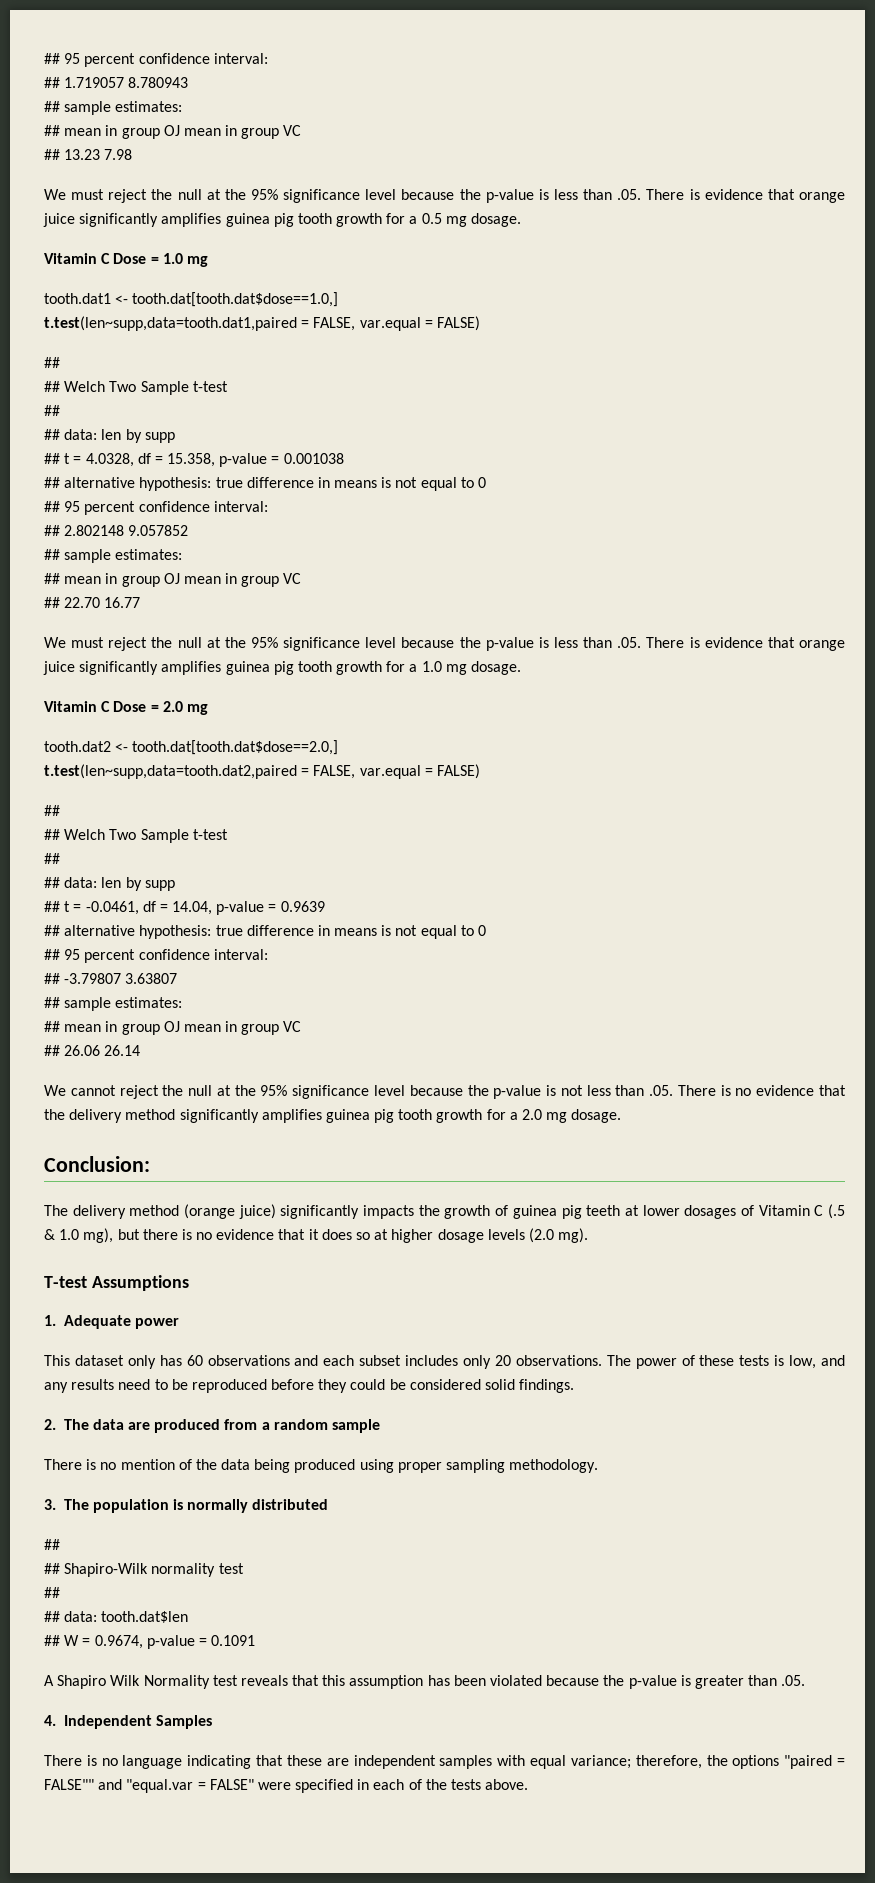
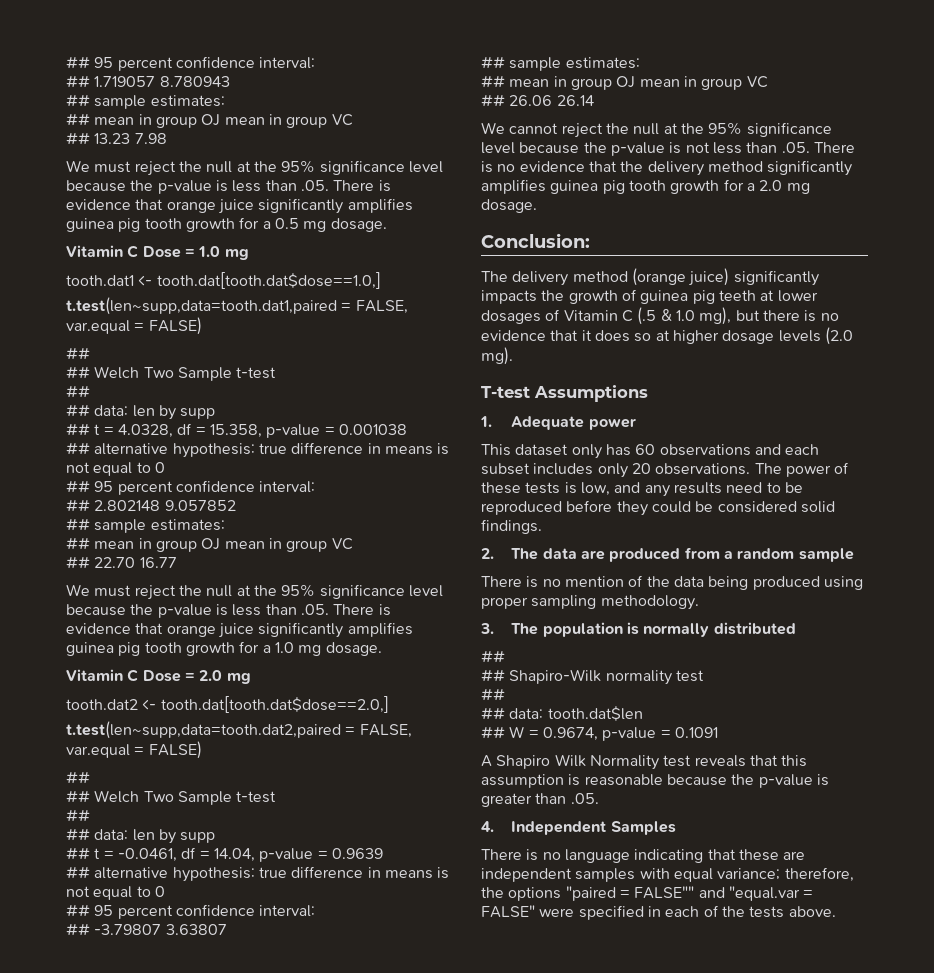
[427,1675,543,1686] has been violated -> [568,774,663,786] is reasonable

